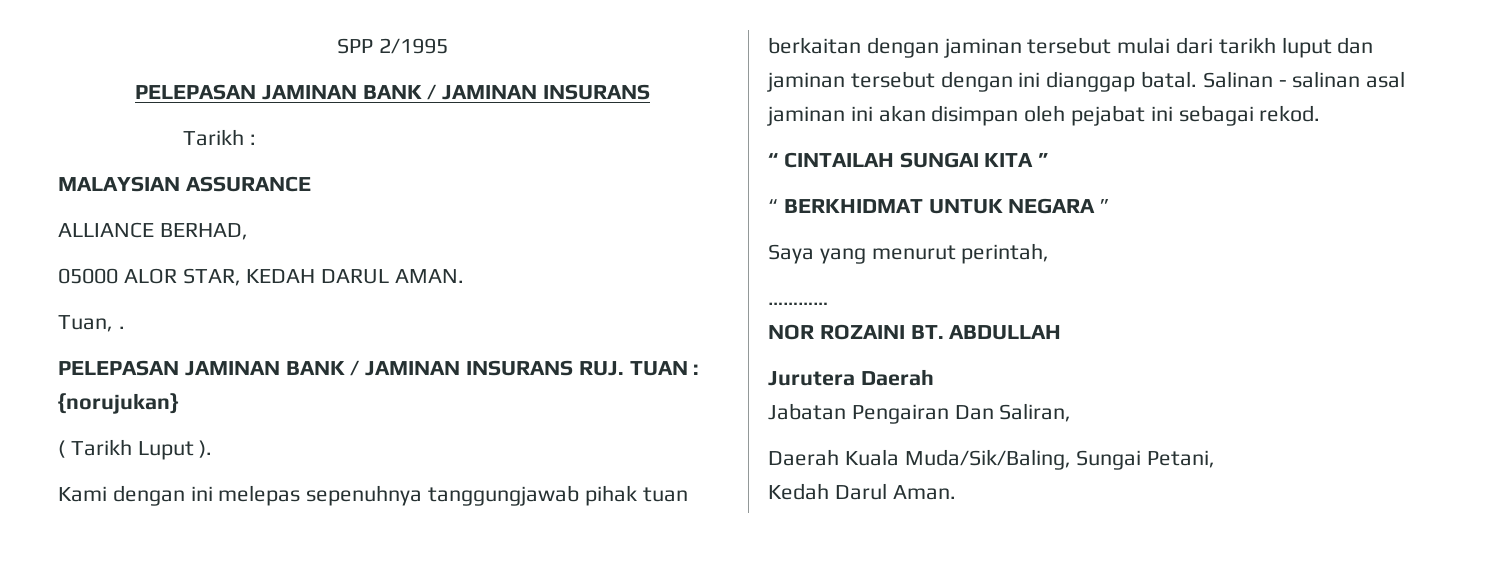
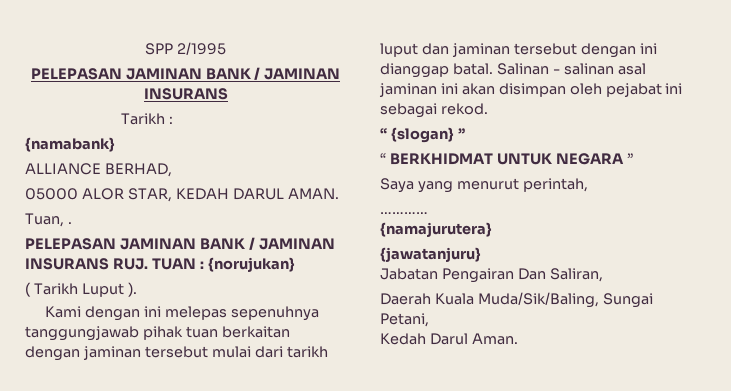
[58,176,311,192] MALAYSIAN ASSURANCE -> [25,137,115,152] {namabank}
[783,152,1034,168] CINTAILAH SUNGAI KITA -> [390,127,454,143] {slogan}
[768,324,1062,340] [768,369,934,386] NOR ROZAINI BT. ABDULLAH // Jurutera Daerah -> [380,222,492,237] [380,247,481,262] {namajurutera} // {jawatanjuru}

